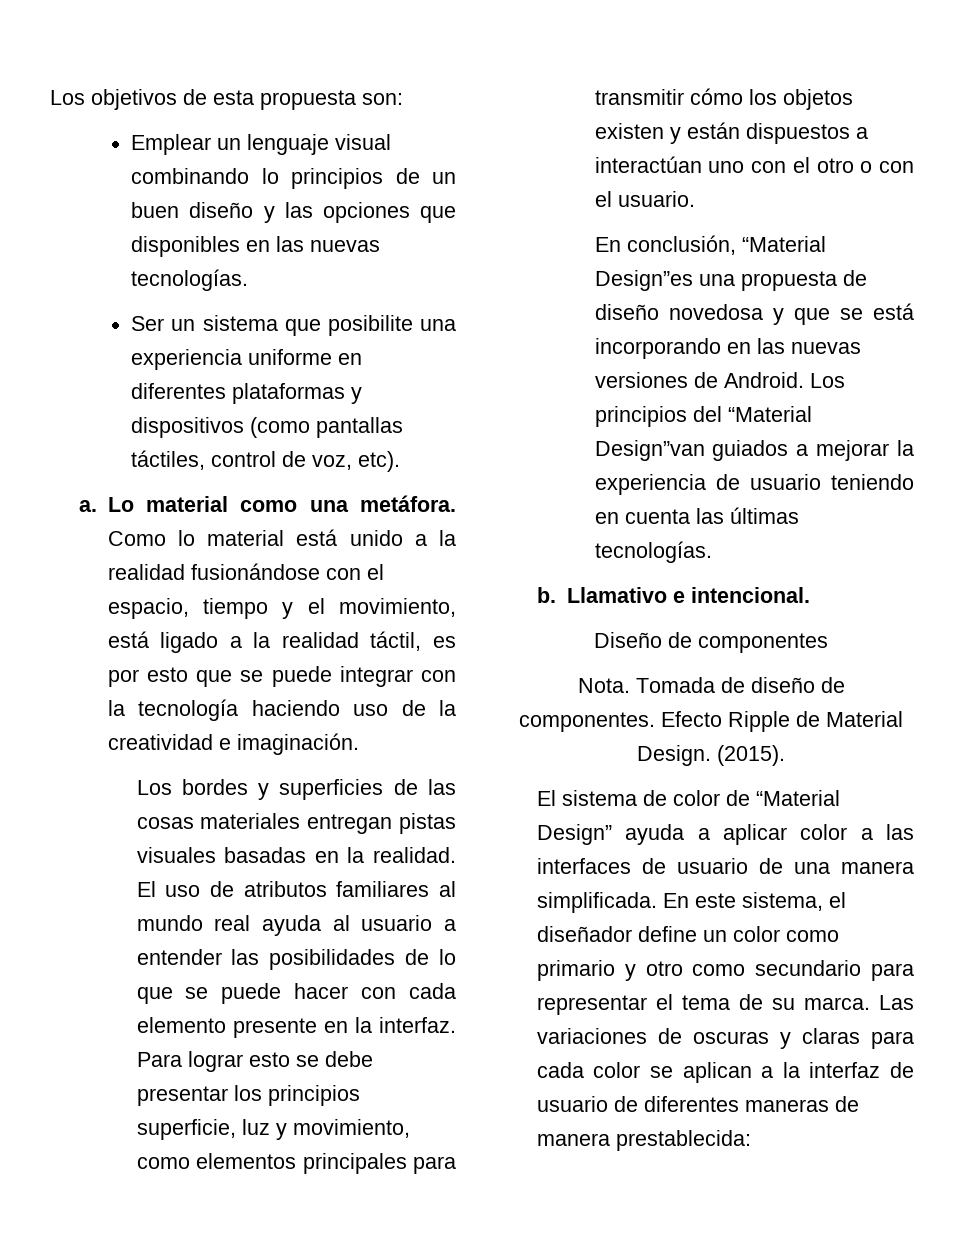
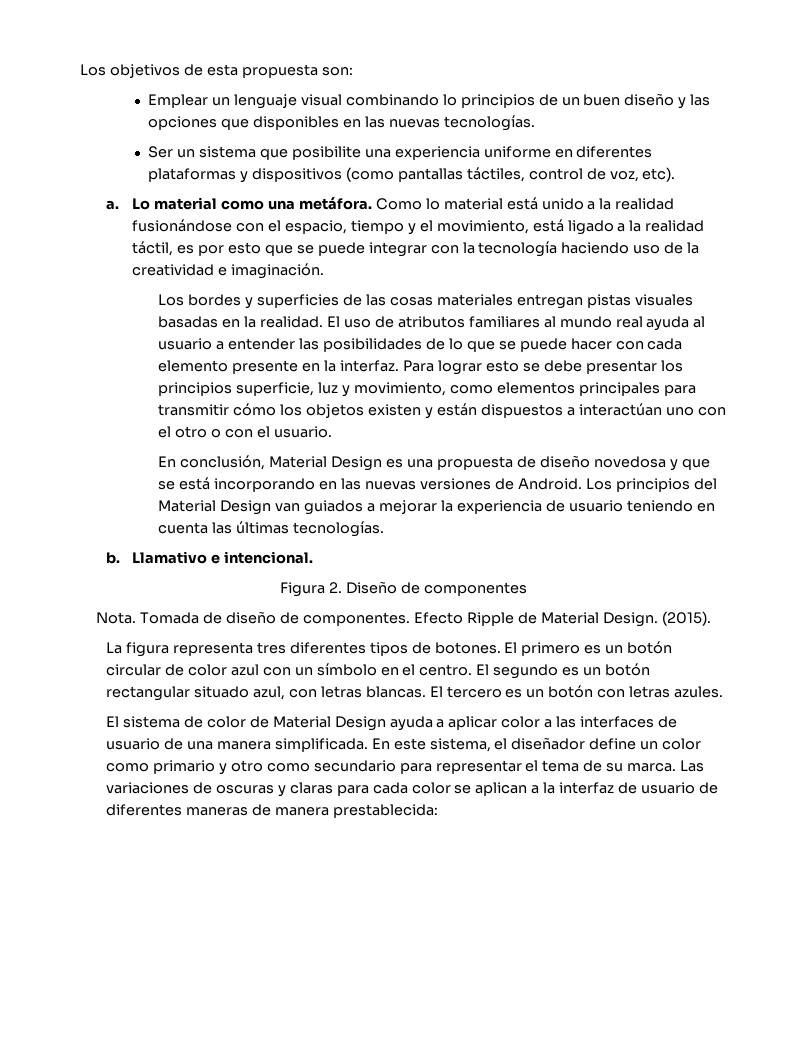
[741,236,826,252] [594,270,693,291] “Material Design”es -> [269,456,404,471] Material Design es
[727,406,812,422] [594,440,705,461] “Material Design”van -> [158,500,301,515] Material Design van
(810, 595) none -> [280,582,343,597] Figura 2.
(785, 755) none -> [106,641,673,657] [106,663,650,679] [106,685,724,701] // La figura representa tres diferentes tipos de botones. El primero es un botón circular de color azul con un símbolo en el centro. El segundo es un botón rectangular situado azul, con letras blancas. El tercero es un botón con letras azules.
[755,790,840,806] [536,824,612,845] “Material Design” -> [272,716,386,731] Material Design

